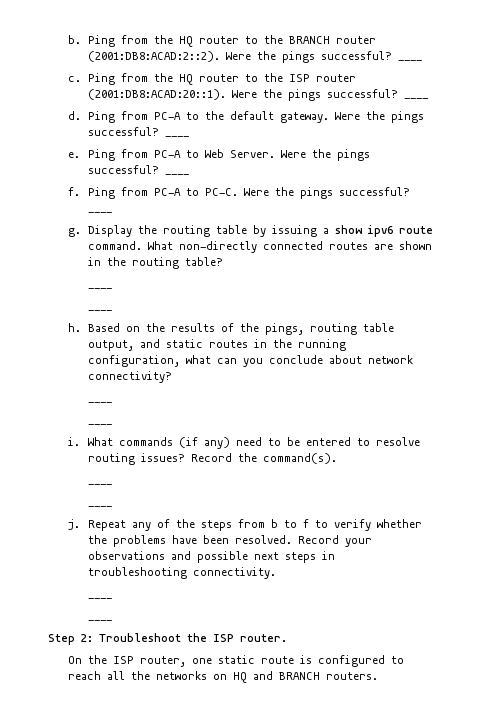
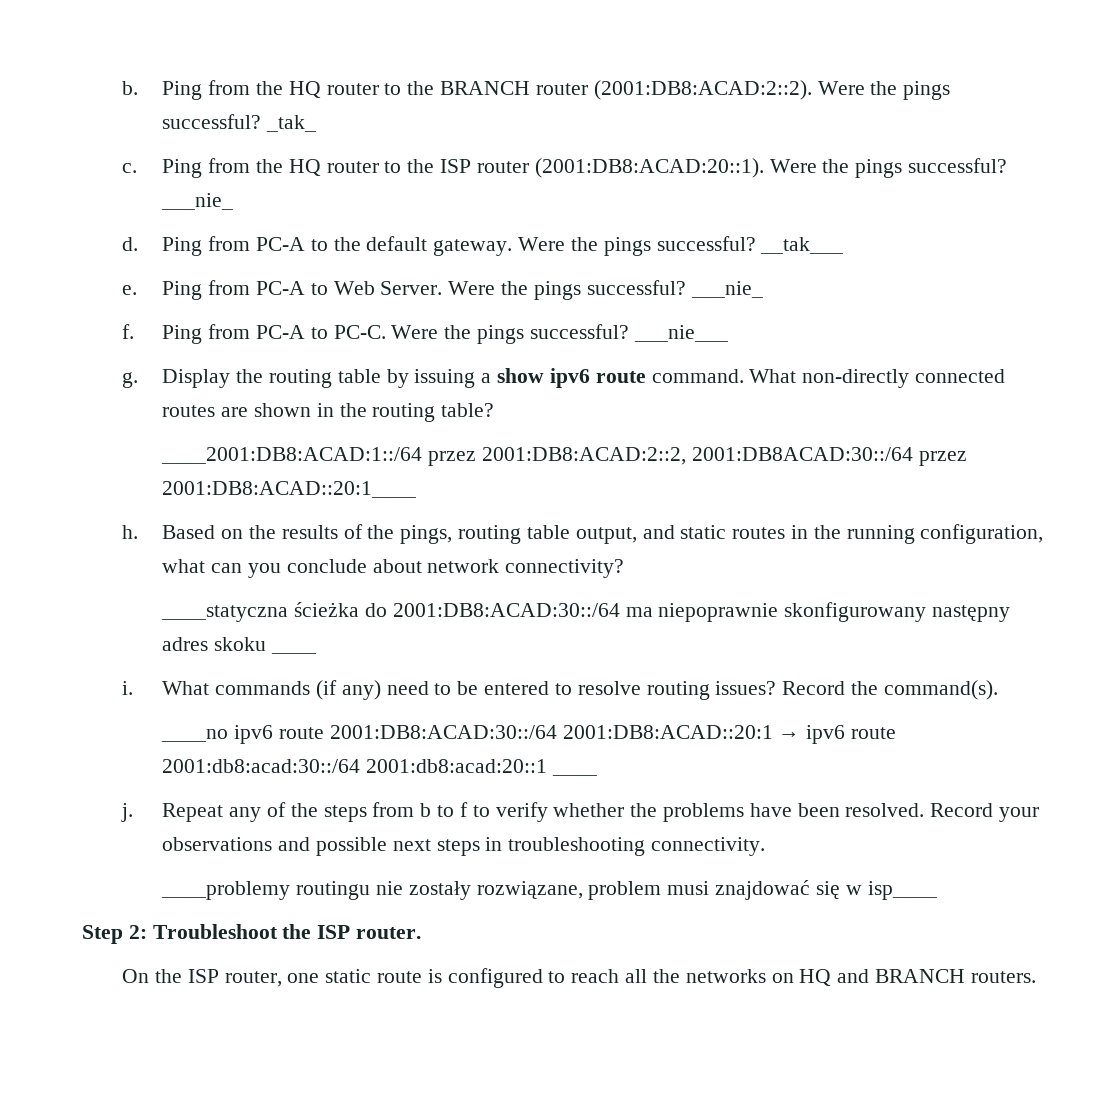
[398,60,423,61] ____ -> [266,115,317,132] _tak_
[404,98,429,99] ____ -> [161,193,234,210] ___nie_
[165,136,190,137] ____ -> [760,237,844,254] __tak___
[165,174,190,175] ____ -> [690,281,763,298] ___nie_
[88,212,113,213] ____ -> [633,325,728,342] ___nie___
[88,288,113,289] [88,310,113,311] ____ // ____ -> [161,447,967,466] [162,481,417,498] ____2001:DB8:ACAD:1::/64 przez 2001:DB8:ACAD:2::2, 2001:DB8ACAD:30::/64 przez 2001:DB8:ACAD::20:1____
[88,402,113,403] ____ // -> [161,602,1011,622] [162,637,267,651] ____statyczna ścieżka do 2001:DB8:ACAD:30::/64 ma niepoprawnie skonfigurowany następny adres skoku
[88,484,113,485] ____ // -> [161,725,897,744] [162,759,548,773] ____no ipv6 route 2001:DB8:ACAD:30::/64 2001:DB8:ACAD::20:1 → ipv6 route 2001:db8:acad:30::/64 2001:db8:acad:20::1
[88,598,113,599] [88,620,113,621] ____ // ____ -> [161,880,937,900] ____problemy routingu nie zostały rozwiązane, problem musi znajdować się w isp____

